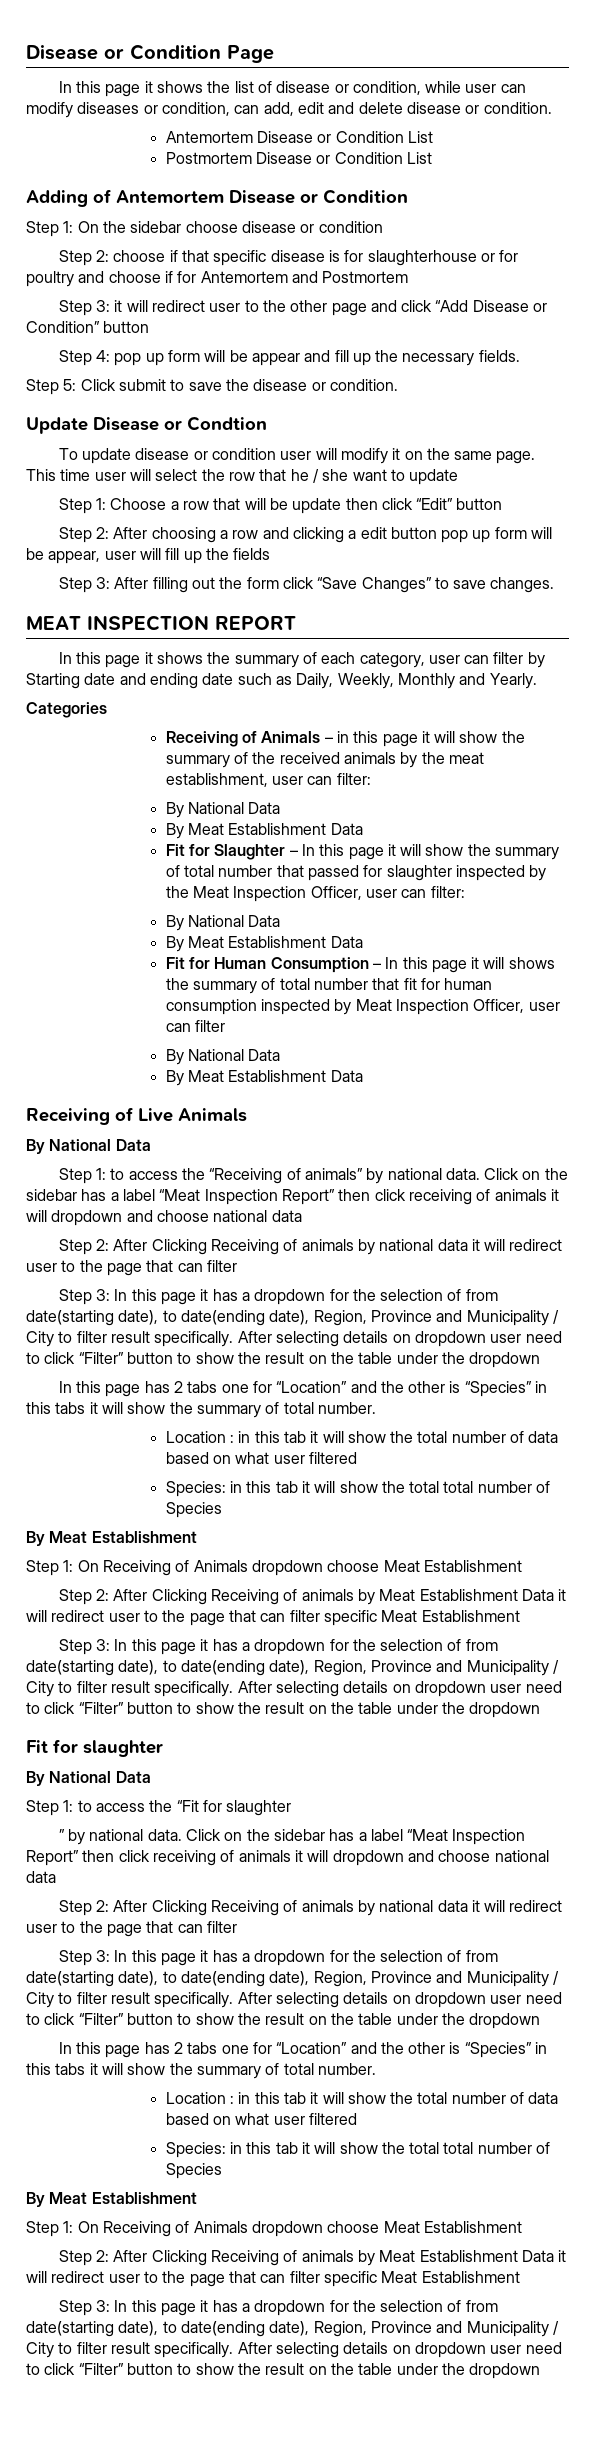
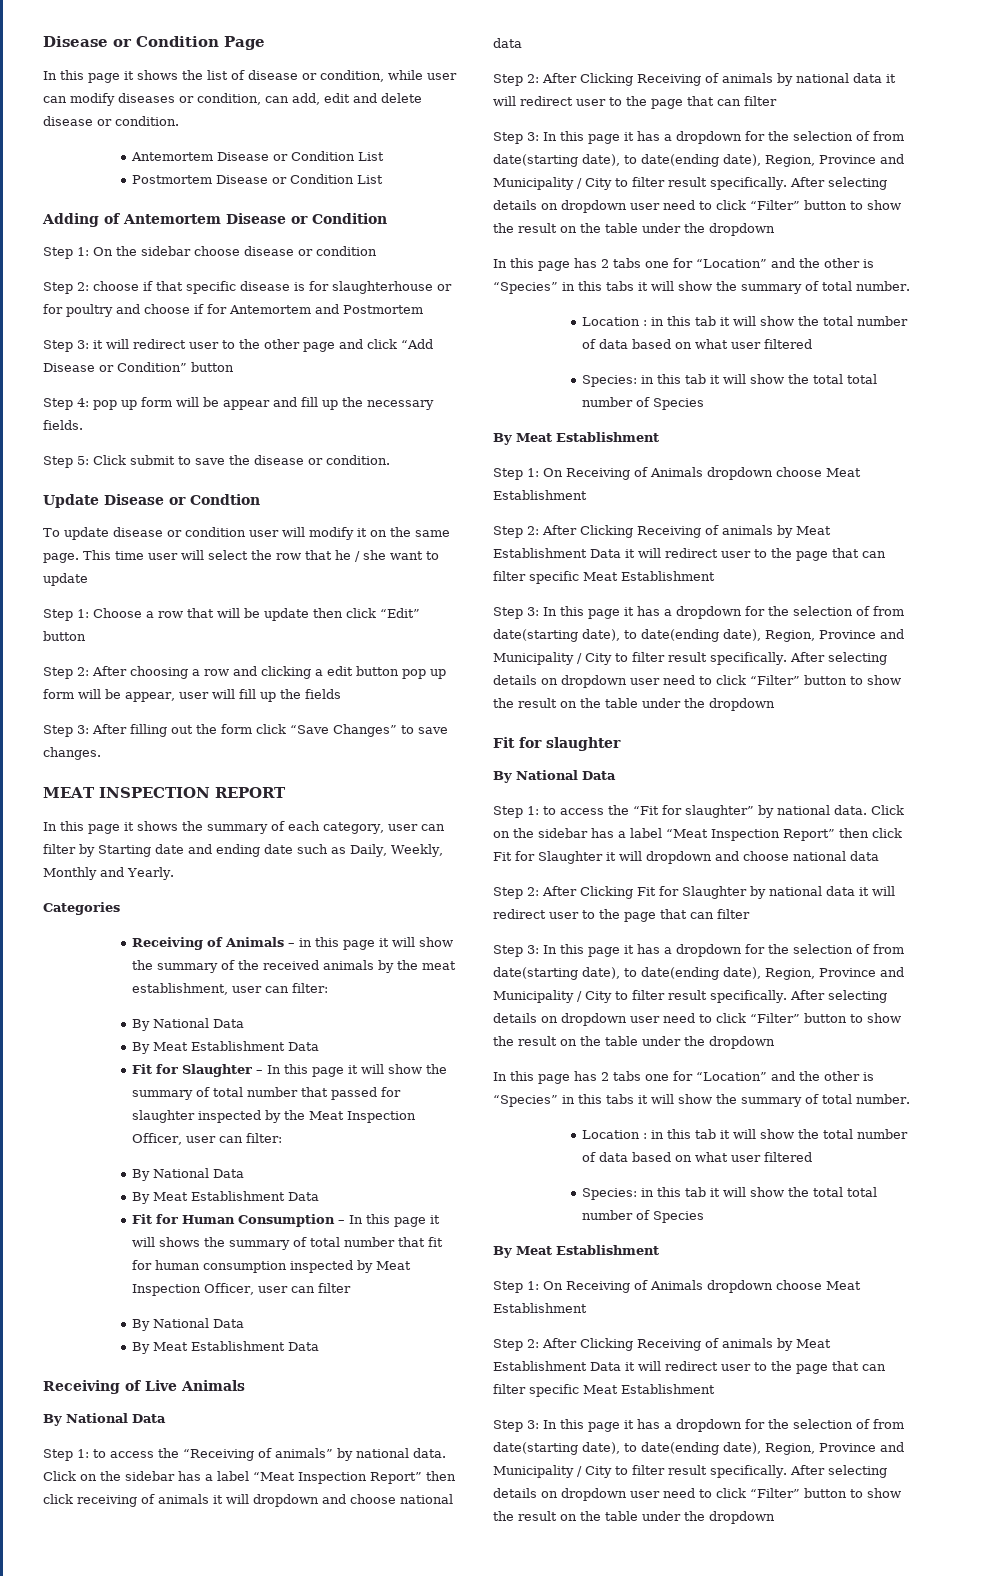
[226,1800,292,1816] [58,1829,65,1841] slaughter // ” -> [685,805,754,818] slaughter”
[152,1850,291,1866] receiving of animals -> [493,851,603,864] Fit for Slaughter
[210,1900,354,1916] Receiving of animals -> [637,886,747,899] Fit for Slaughter

